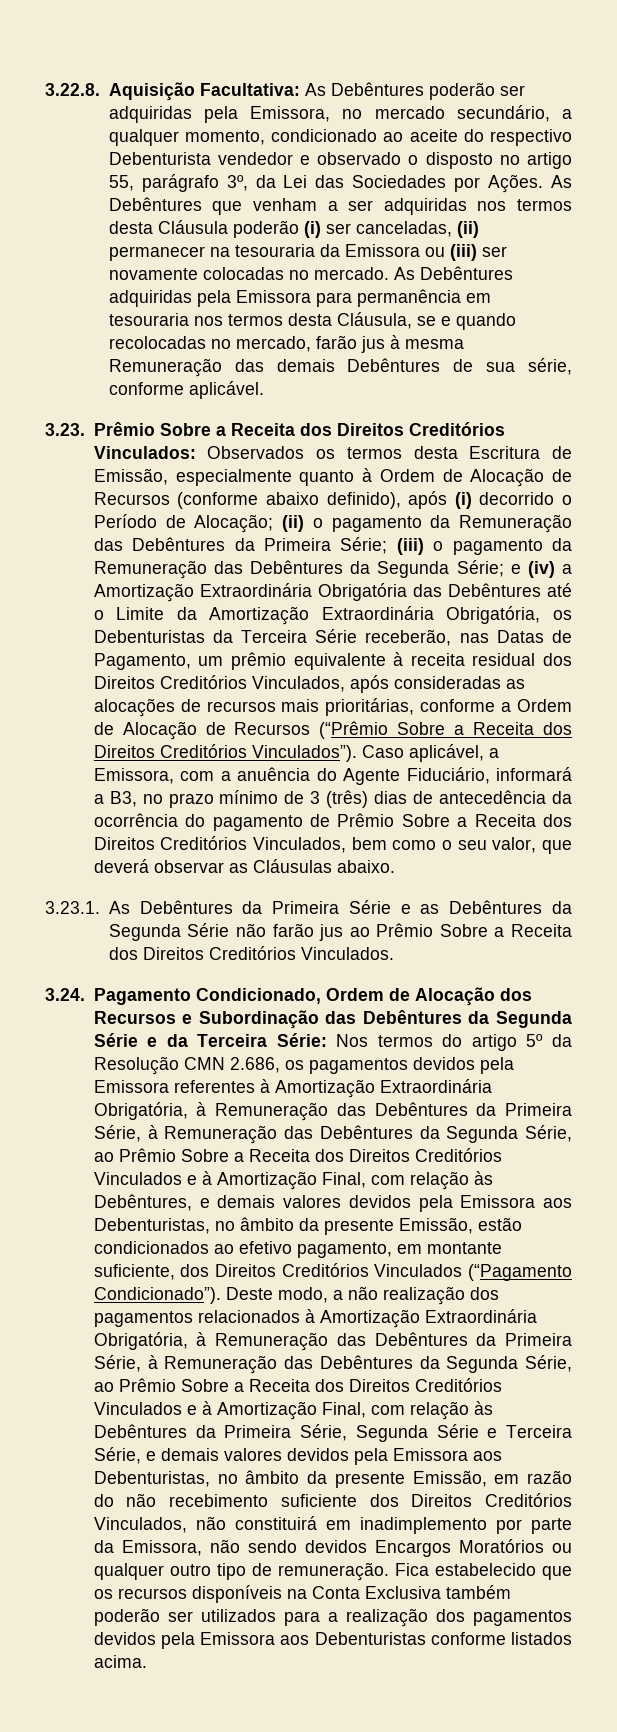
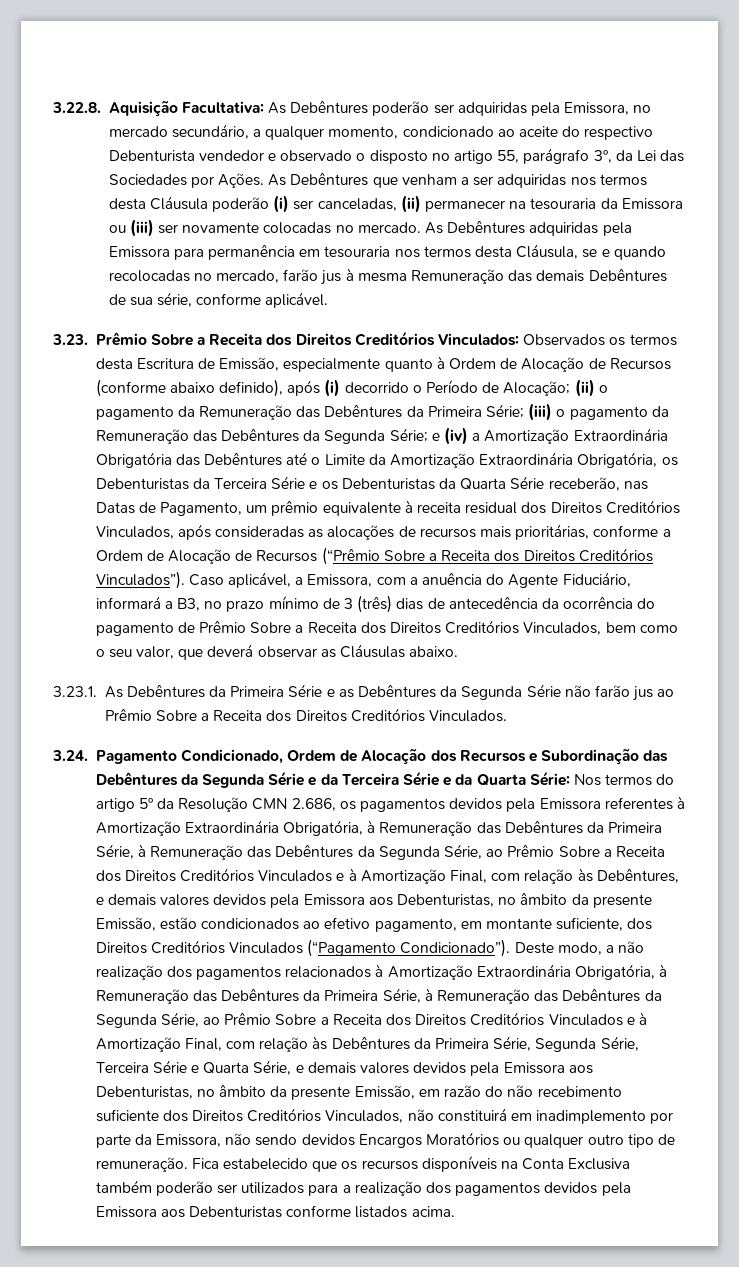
(358, 636) none -> [309,476,545,490] e os Debenturistas da Quarta Série
(268, 1040) none -> [403,771,526,786] Série e da Quarta
[436,1424,572,1438] Série e Terceira -> [600,1036,639,1051] [95,1060,250,1074] Série, Terceira Série e Quarta

